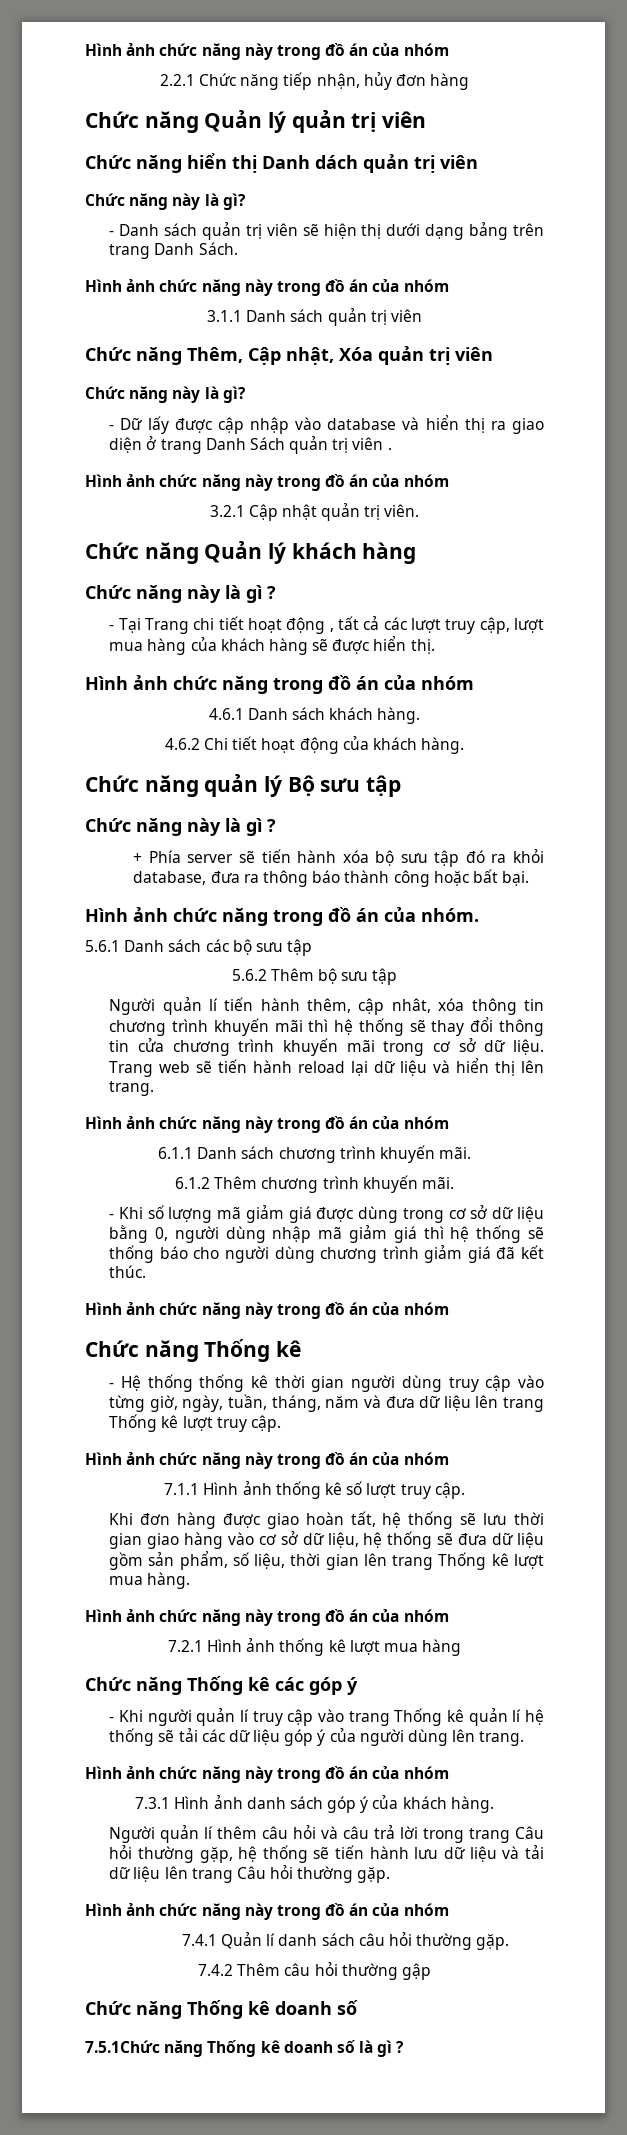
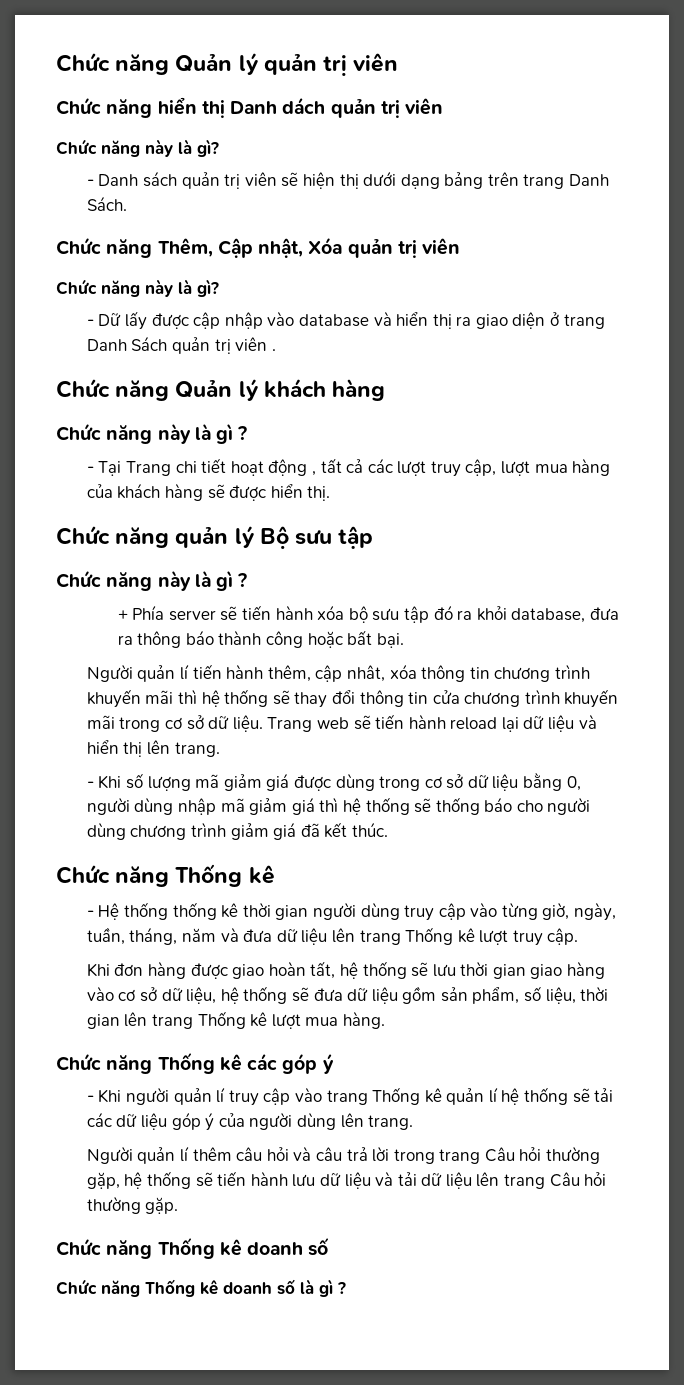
[85,43,449,60] [159,72,470,90] Hình ảnh chức năng này trong đồ án của nhóm // 2.2.1 Chức năng tiếp nhận, hủy đơn hàng // -> (56, 62) none
[85,279,449,296] [207,308,422,326] // Hình ảnh chức năng này trong đồ án của nhóm // 3.1.1 Danh sách quản trị viên -> (127, 203) none
[85,474,449,491] [209,503,420,521] // Hình ảnh chức năng này trong đồ án của nhóm // 3.2.1 Cập nhật quản trị viên. -> (276, 350) none
[85,675,474,694] [208,707,421,724] [164,736,465,754] // Hình ảnh chức năng trong đồ án của nhóm // 4.6.1 Danh sách khách hàng. // 4.6.2 Chi tiết hoạt động của khách hàng. -> (331, 493) none
[85,907,479,926] [85,939,313,956] [231,968,398,985] // Hình ảnh chức năng trong đồ án của nhóm. // 5.6.1 Danh sách các bộ sưu tập // 5.6.2 Thêm bộ sưu tập -> (404, 640) none
[85,1116,449,1133] [157,1145,472,1163] [175,1175,454,1193] // Hình ảnh chức năng này trong đồ án của nhóm // 6.1.1 Danh sách chương trình khuyến mãi. // 6.1.2 Thêm chương trình khuyến mãi. -> (220, 749) none
[85,1302,449,1319] // Hình ảnh chức năng này trong đồ án của nhóm -> (388, 829) none
[85,1452,449,1469] [164,1481,465,1499] // Hình ảnh chức năng này trong đồ án của nhóm // 7.1.1 Hình ảnh thống kê số lượt truy cập. -> (579, 936) none
[85,1609,449,1626] [167,1638,462,1656] // Hình ảnh chức năng này trong đồ án của nhóm // 7.2.1 Hình ảnh thống kê lượt mua hàng -> (385, 1020) none
[85,1766,449,1783] [135,1795,494,1813] // Hình ảnh chức năng này trong đồ án của nhóm // 7.3.1 Hình ảnh danh sách góp ý của khách hàng. -> (414, 1122) none
[85,1903,449,1920] [181,1932,510,1950] [198,1962,431,1980] // Hình ảnh chức năng này trong đồ án của nhóm // 7.4.1 Quản lí danh sách câu hỏi thường gặp. // 7.4.2 Thêm câu hỏi thường gập -> (179, 1205) none
[85,2040,160,2053] 7.5.1Chức -> [56,1279,97,1295] Chức

